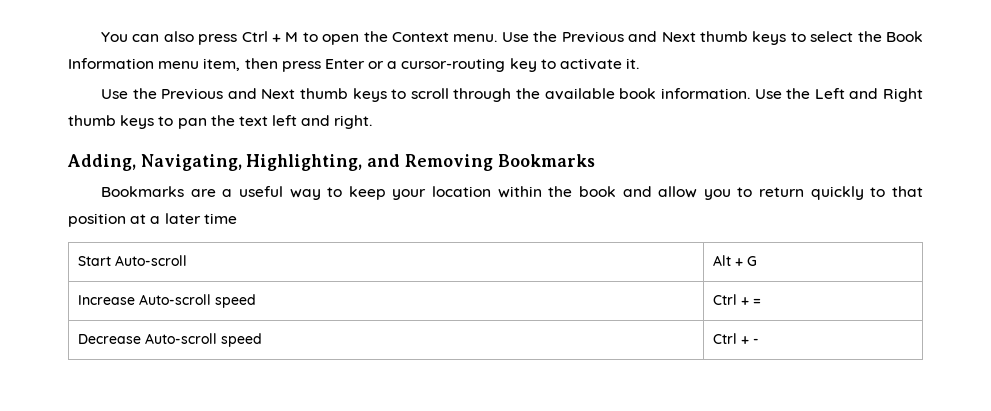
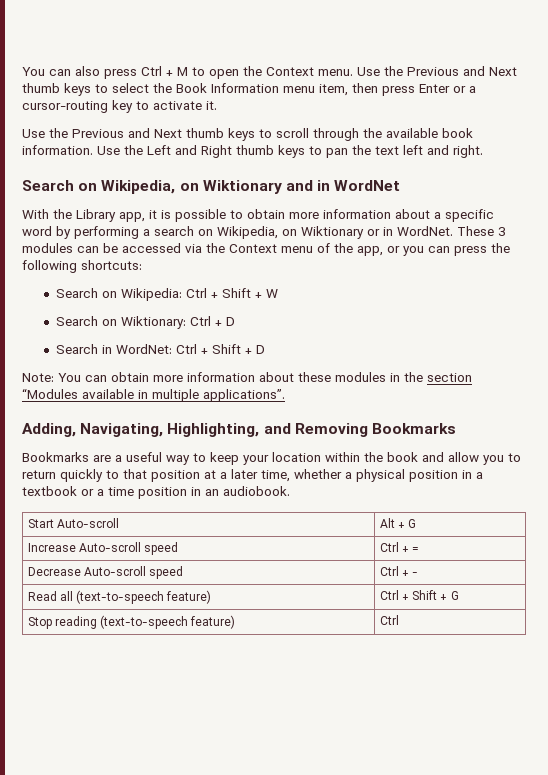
(373, 122) none -> [22,180,401,194] [22,209,494,222] [22,226,506,239] [22,243,510,256] [22,260,142,273] [55,288,278,301] [55,316,235,329] [55,344,265,354] [22,372,472,382] [22,388,285,402] // Search on Wikipedia, on Wiktionary and in WordNet // With the Library app, it is possible to obtain more information about a specific word by performing a search on Wikipedia, on Wiktionary or in WordNet. These 3 modules can be accessed via the Context menu of the app, or you can press the following shortcuts: // Search on Wikipedia: Ctrl + Shift + W // Search on Wiktionary: Ctrl + D // Search in WordNet: Ctrl + Shift + D // Note: You can obtain more information about these modules in the section “Modules available in multiple applications”.
[203,213,237,224] time -> [261,469,483,482] [22,486,290,499] time, whether a physical position in a textbook or a time position in an audiobook.
(760, 341) none -> [27,590,212,604] [379,590,459,600] [27,615,236,629] [379,615,399,625] // Read all (text-to-speech feature) | Ctrl + Shift + G // Stop reading (text-to-speech feature) | Ctrl

